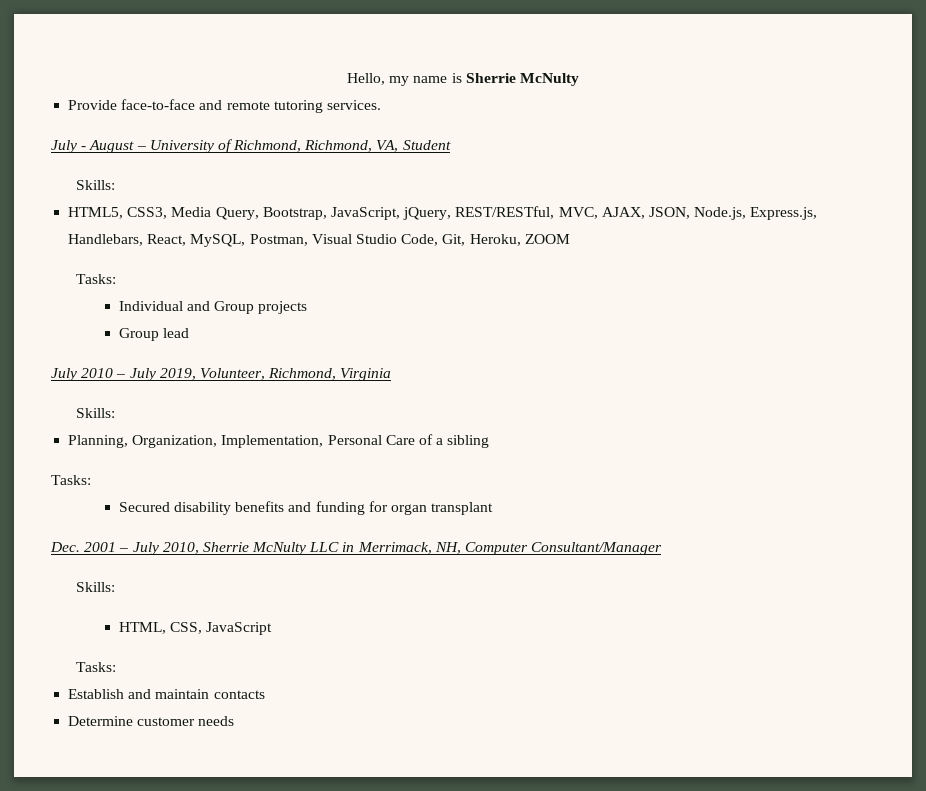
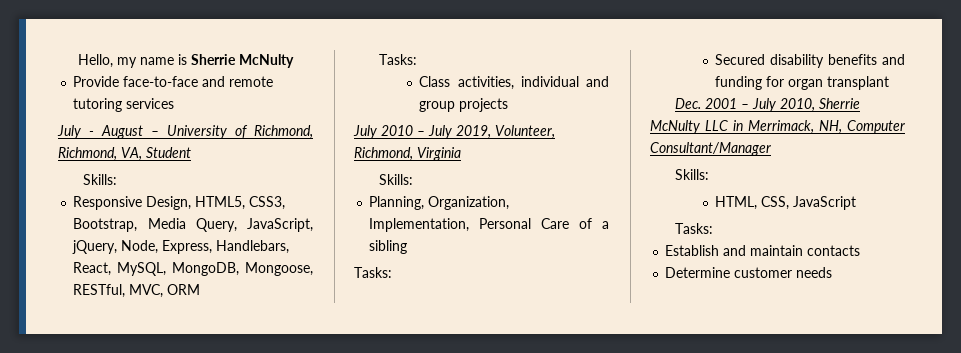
[326,100,381,110] services. -> [126,98,175,109] services
(116, 185) none -> [73,196,192,210] Responsive Design,
(168, 213) none -> [73,218,138,232] Bootstrap,
[262,207,327,220] Bootstrap, -> (237, 225) none
[455,206,818,220] [68,234,570,247] [76,274,117,284] [118,301,255,314] REST/RESTful, MVC, AJAX, JSON, Node.js, Express.js, Handlebars, React, MySQL, Postman, Visual Studio Code, Git, Heroku, ZOOM // Tasks: // Individual and Group -> [121,240,290,254] [73,262,313,276] [73,284,201,298] [379,54,418,65] [419,76,609,90] [419,101,456,112] Node, Express, Handlebars, React, MySQL, MongoDB, Mongoose, RESTful, MVC, ORM // Tasks: // Class activities, individual and group
[118,328,189,341] // Group lead -> (509, 105) none

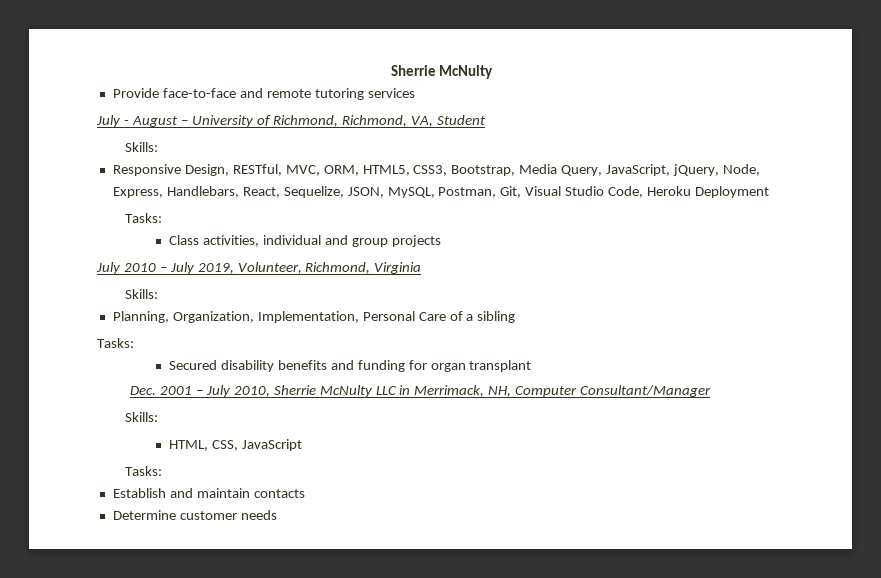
[78,54,187,68] Hello, my name is -> (390, 70) none
(192, 203) none -> [232,164,359,176] RESTful, MVC, ORM,
[117,262,313,276] [73,284,201,298] MySQL, MongoDB, Mongoose, RESTful, MVC, ORM -> [283,186,769,198] Sequelize, JSON, MySQL, Postman, Git, Visual Studio Code, Heroku Deployment

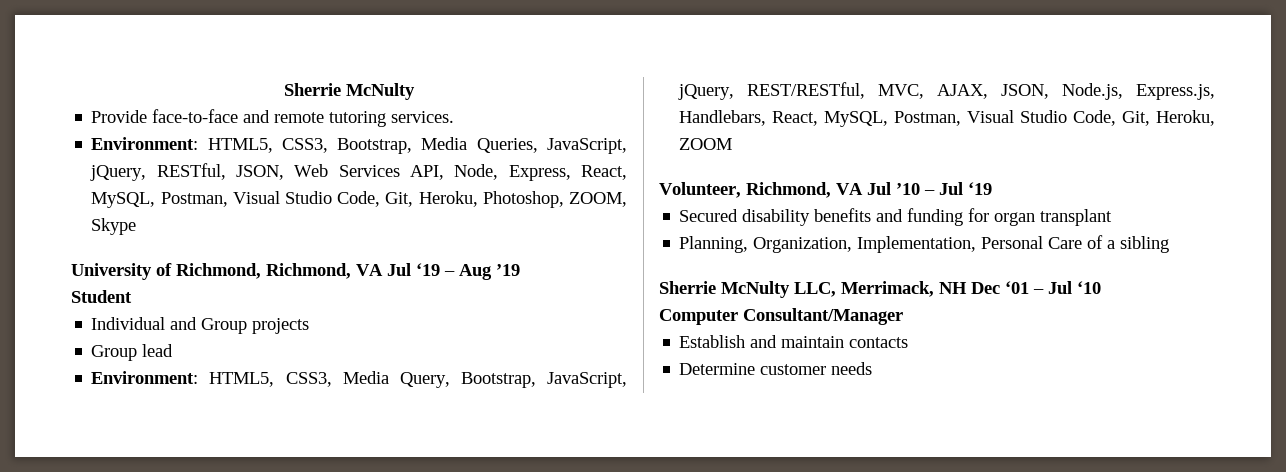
[367,88,415,98] [96,115,487,127] [125,142,159,152] [112,164,516,176] services // July - August – University of Richmond, Richmond, VA, Student // Skills: // Responsive Design, RESTful, MVC, ORM, HTML5, CSS3, Bootstrap, -> [391,111,455,123] [91,137,627,154] [90,163,627,181] [91,191,627,208] [91,218,137,235] [71,263,520,280] [71,290,132,303] [91,317,310,334] [91,344,174,361] [91,371,332,387] services. // Environment: HTML5, CSS3, Bootstrap, Media Queries, JavaScript, jQuery, RESTful, JSON, Web Services API, Node, Express, React, MySQL, Postman, Visual Studio Code, Git, Heroku, Photoshop, ZOOM, Skype // University of Richmond, Richmond, VA Jul ‘19 – Aug ’19 // Student // Individual and Group projects // Group lead // Environment: HTML5, CSS3,
[606,164,760,176] [112,186,769,198] [125,213,163,223] [169,235,441,247] [96,262,422,274] [125,289,159,299] JavaScript, jQuery, Node, Express, Handlebars, React, Sequelize, JSON, MySQL, Postman, Git, Visual Studio Code, Heroku Deployment // Tasks: // Class activities, individual and group projects // July 2010 – July 2019, Volunteer, Richmond, Virginia // Skills: -> [460,372,627,388] [678,82,1215,100] [679,110,1215,127] [679,138,733,150] [659,182,992,198] [679,208,1113,226] Bootstrap, JavaScript, jQuery, REST/RESTful, MVC, AJAX, JSON, Node.js, Express.js, Handlebars, React, MySQL, Postman, Visual Studio Code, Git, Heroku, ZOOM // Volunteer, Richmond, VA Jul ’10 – Jul ‘19 // Secured disability benefits and funding for organ transplant
[97,338,134,348] [169,360,532,372] [130,385,712,397] [125,412,159,422] [169,439,302,451] [125,466,163,476] Tasks: // Secured disability benefits and funding for organ transplant // Dec. 2001 – July 2010, Sherrie McNulty LLC in Merrimack, NH, Computer Consultant/Manager // Skills: // HTML, CSS, JavaScript // Tasks: -> [659,281,1101,298] [659,308,903,325] Sherrie McNulty LLC, Merrimack, NH Dec ‘01 – Jul ‘10 // Computer Consultant/Manager

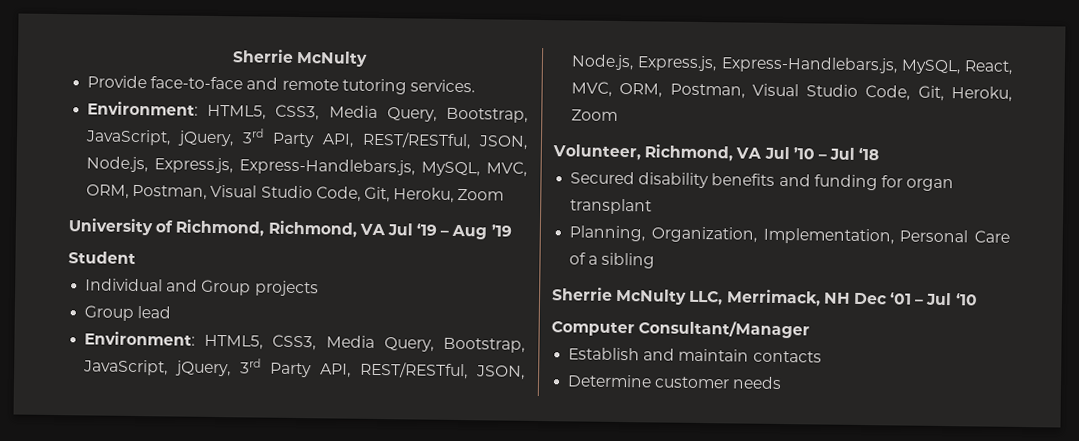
[337,137,627,154] [90,163,627,181] [91,191,627,208] [91,218,137,235] Bootstrap, Media Queries, JavaScript, jQuery, RESTful, JSON, Web Services API, Node, Express, React, MySQL, Postman, Visual Studio Code, Git, Heroku, Photoshop, ZOOM, Skype -> [328,105,528,123] [85,128,528,150] [86,156,527,177] [86,184,505,203] Media Query, Bootstrap, JavaScript, jQuery, 3rd Party API, REST/RESTful, JSON, Node.js, Express.js, Express-Handlebars.js, MySQL, MVC, ORM, Postman, Visual Studio Code, Git, Heroku, Zoom
[747,82,1215,100] [679,110,1215,127] [679,138,733,150] REST/RESTful, MVC, AJAX, JSON, Node.js, Express.js, Handlebars, React, MySQL, Postman, Visual Studio Code, Git, Heroku, ZOOM -> [240,358,525,380] [571,54,1013,75] [571,81,1012,102] [571,109,619,121] 3rd Party API, REST/RESTful, JSON, Node.js, Express.js, Express-Handlebars.js, MySQL, React, MVC, ORM, Postman, Visual Studio Code, Git, Heroku, Zoom
[968,182,992,195] ‘19 -> [858,147,880,161] ‘18

